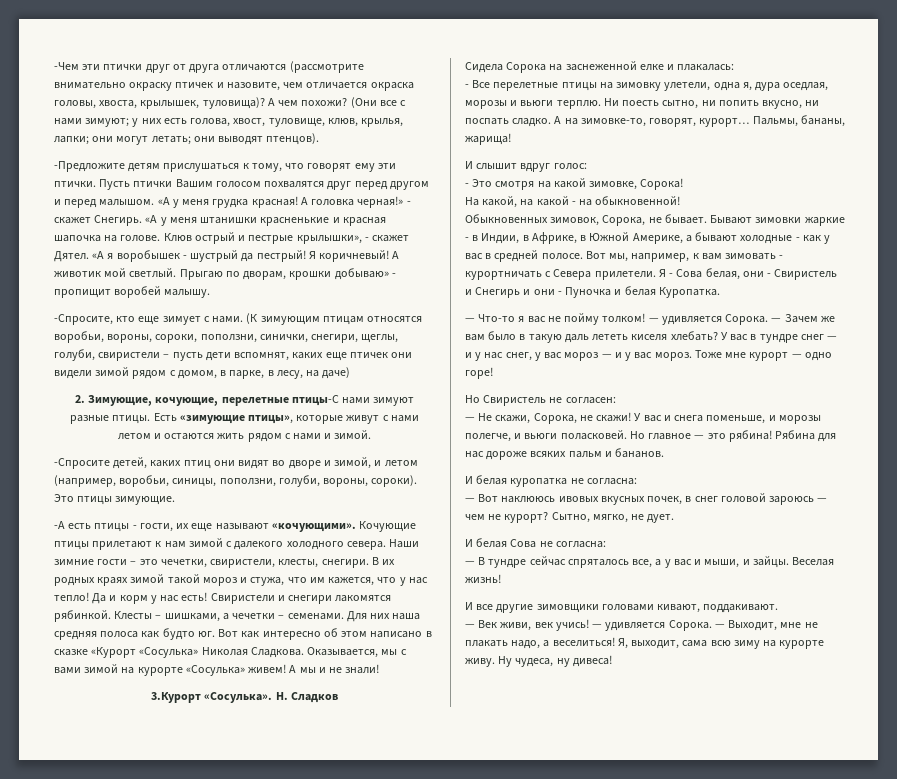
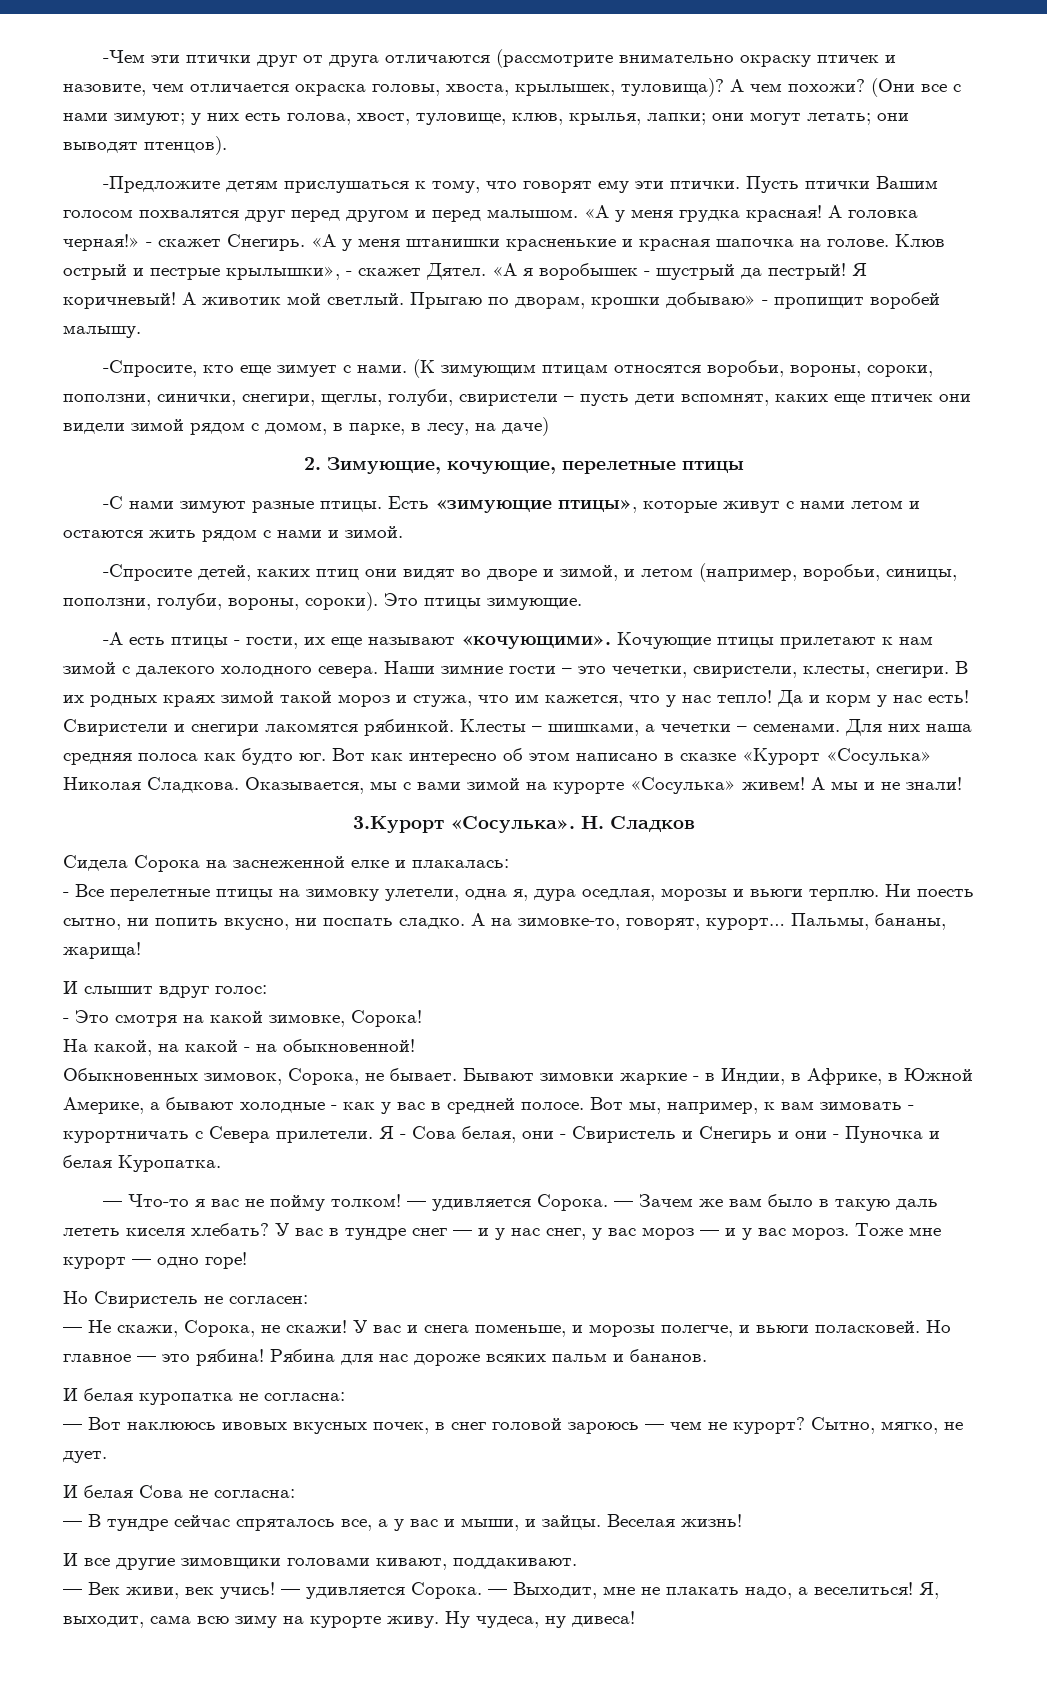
[291,395,339,406] птицы-С -> [681,461,744,473] [102,496,123,509] птицы // -С

